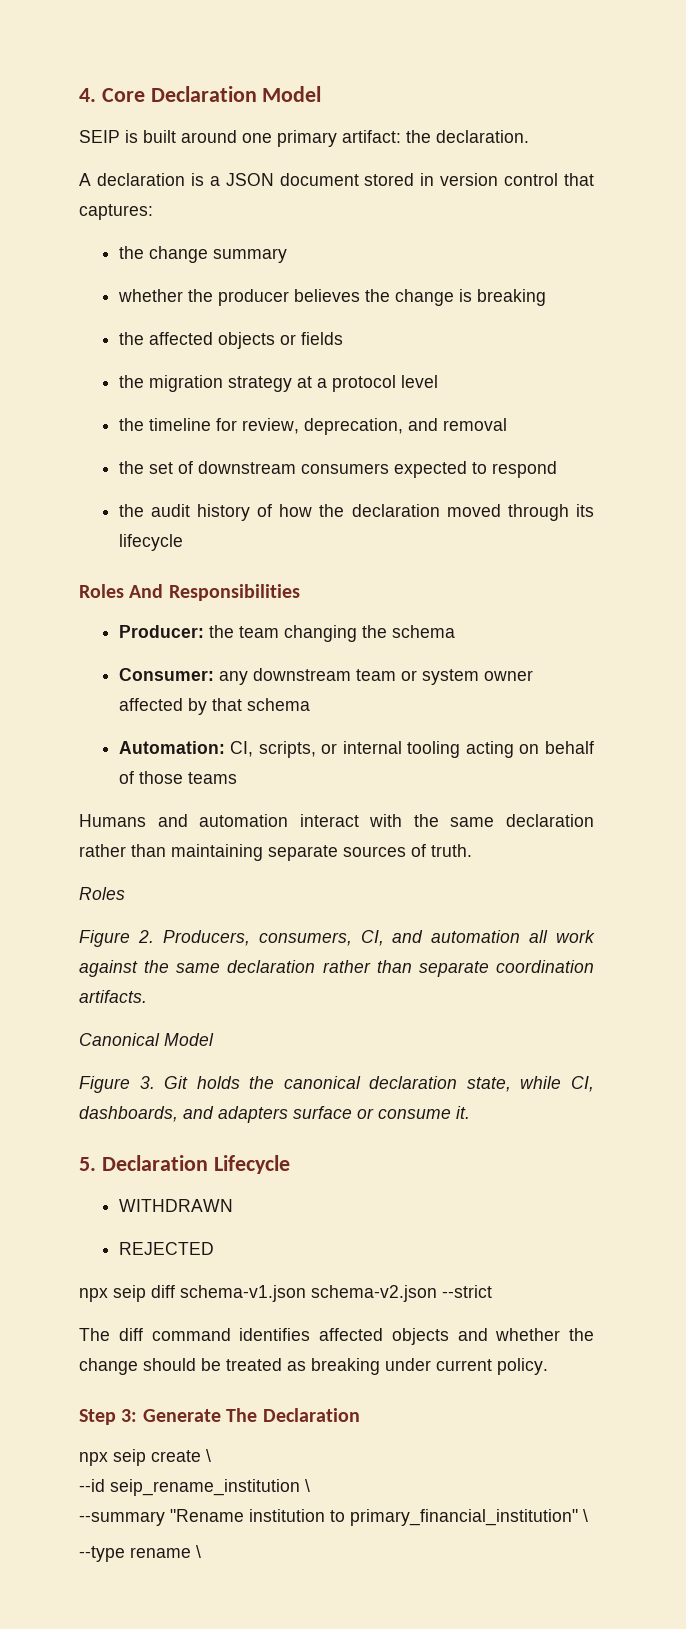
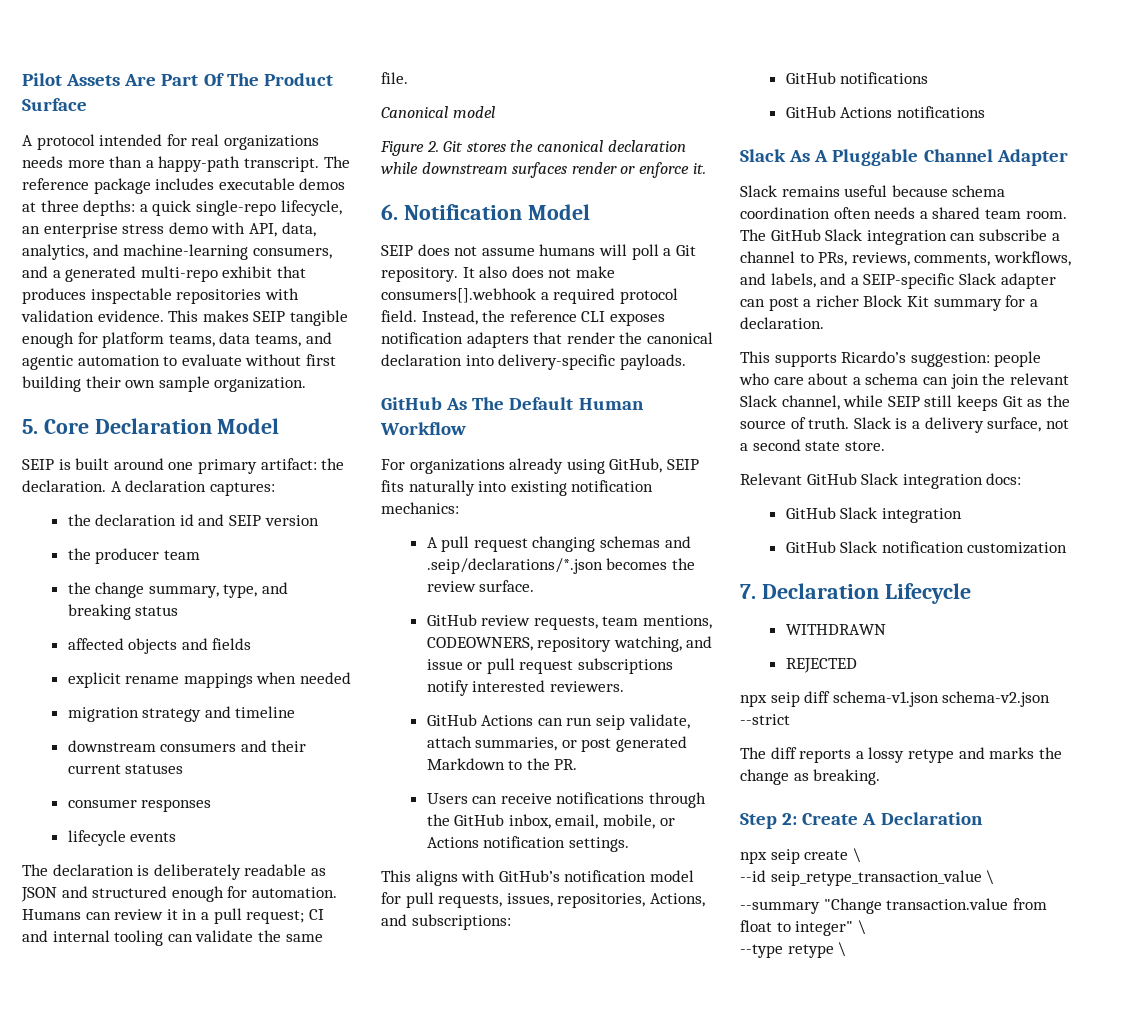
[79,88,96,102] 4. -> [22,73,333,86] [22,98,87,111] [22,134,319,150] [22,156,350,172] [22,178,346,194] [22,200,342,216] [22,222,316,238] [22,244,332,260] [22,266,306,282] [22,288,299,304] [21,310,348,326] [22,332,332,348] [22,354,336,370] [22,376,307,392] [22,419,38,434] Pilot Assets Are Part Of The Product Surface // A protocol intended for real organizations needs more than a happy-path transcript. The reference package includes executable demos at three depths: a quick single-repo lifecycle, an enterprise stress demo with API, data, analytics, and machine-learning consumers, and a generated multi-repo exhibit that produces inspectable repositories with validation evidence. This makes SEIP tangible enough for platform teams, data teams, and agentic automation to evaluate without first building their own sample organization. // 5.
(529, 136) // -> (106, 486) none
[190,173,594,186] [79,204,153,220] [118,246,287,263] [117,289,183,302] is a JSON document stored in version control that captures: // the change summary // whether -> [209,482,275,496] [67,514,319,526] captures: // the declaration id and SEIP version //
[293,289,546,306] [118,332,296,349] believes the change is breaking // the affected objects or -> [163,550,200,560] [67,582,288,598] [67,604,179,620] [67,638,208,654] team // the change summary, type, and breaking status // affected objects and
[118,375,438,392] [118,418,507,435] [118,461,557,478] [118,504,594,521] [118,534,183,551] [79,584,300,601] [118,625,455,642] [118,668,533,685] [118,698,310,715] [118,741,594,758] [118,771,237,784] [79,814,594,827] [79,844,472,861] [79,887,125,900] [79,930,595,947] [79,960,594,977] [79,990,147,1003] [79,1033,214,1046] [79,1076,594,1093] [79,1106,470,1123] [79,1157,96,1171] the migration strategy at a protocol level // the timeline for review, deprecation, and removal // the set of downstream consumers expected to respond // the audit history of how the declaration moved through its lifecycle // Roles And Responsibilities // Producer: the team changing the schema // Consumer: any downstream team or system owner affected by that schema // Automation: CI, scripts, or internal tooling acting on behalf of those teams // Humans and automation interact with the same declaration rather than maintaining separate sources of truth. // Roles // Figure 2. Producers, consumers, CI, and automation all work against the same declaration rather than separate coordination artifacts. // Canonical Model // Figure 3. Git holds the canonical declaration state, while CI, dashboards, and adapters surface or consume it. // 5. -> [67,672,351,688] [67,706,296,722] [67,740,307,752] [67,764,184,774] [67,799,212,812] [67,830,177,846] [22,864,326,880] [21,886,337,902] [22,908,324,924] [22,930,323,946] [381,72,408,84] [381,106,495,118] [380,140,686,156] [381,162,706,178] [381,204,590,220] [381,244,696,260] [381,266,615,282] [381,288,678,304] [381,310,665,326] [381,332,713,348] [381,354,686,370] [381,397,644,410] [380,422,466,435] [381,458,699,474] [381,480,654,496] [381,502,459,514] [426,536,691,552] [426,558,695,574] [426,580,535,592] [426,614,712,630] [426,636,713,652] [426,658,673,674] [426,680,624,696] [426,714,690,730] [426,736,687,752] [426,758,578,770] [426,792,706,808] [426,814,675,829] [426,836,629,852] [381,870,694,886] [381,892,705,908] [381,914,511,930] [785,72,929,84] [785,106,985,118] [740,149,1068,166] [740,185,1006,197] [740,207,1067,219] [740,229,1060,245] [740,251,1071,266] [740,273,1056,289] [740,295,1038,311] [740,317,824,329] [740,351,1042,367] [739,373,1069,389] [740,395,1070,411] [740,417,1069,433] [740,439,885,451] [740,473,1022,489] [785,507,962,523] [785,541,1068,554] [740,584,756,599] explicit rename mappings when needed // migration strategy and timeline // downstream consumers and their current statuses // consumer responses // lifecycle events // The declaration is deliberately readable as JSON and structured enough for automation. Humans can review it in a pull request; CI and internal tooling can validate the same file. // Canonical model // Figure 2. Git stores the canonical declaration while downstream surfaces render or enforce it. // 6. Notification Model // SEIP does not assume humans will poll a Git repository. It also does not make consumers[].webhook a required protocol field. Instead, the reference CLI exposes notification adapters that render the canonical declaration into delivery-specific payloads. // GitHub As The Default Human Workflow // For organizations already using GitHub, SEIP fits naturally into existing notification mechanics: // A pull request changing schemas and .seip/declarations/*.json becomes the review surface. // GitHub review requests, team mentions, CODEOWNERS, repository watching, and issue or pull request subscriptions notify interested reviewers. // GitHub Actions can run seip validate, attach summaries, or post generated Markdown to the PR. // Users can receive notifications through the GitHub inbox, email, mobile, or Actions notification settings. // This aligns with GitHub’s notification model for pull requests, issues, repositories, Actions, and subscriptions: // GitHub notifications // GitHub Actions notifications // Slack As A Pluggable Channel Adapter // Slack remains useful because schema coordination often needs a shared team room. The GitHub Slack integration can subscribe a channel to PRs, reviews, comments, workflows, and labels, and a SEIP-specific Slack adapter can post a richer Block Kit summary for a declaration. // This supports Ricardo’s suggestion: people who care about a schema can join the relevant Slack channel, while SEIP still keeps Git as the source of truth. Slack is a delivery surface, not a second state store. // Relevant GitHub Slack integration docs: // GitHub Slack integration // GitHub Slack notification customization // 7.
[151,1328,594,1345] [79,1358,548,1375] [79,1408,258,1425] command identifies affected objects and whether the change should be treated as breaking under current policy. // Step 3: Generate The -> [799,747,1062,763] [740,769,881,785] [740,813,877,829] reports a lossy retype and marks the change as breaking. // Step 2: Create A
[110,1479,300,1496] seip_rename_institution -> [770,870,982,886] seip_retype_transaction_value
[170,1509,578,1526] "Rename institution to primary_financial_institution" -> [823,898,1047,914] [740,920,854,936] "Change transaction.value from float to integer"
[130,1547,191,1558] rename -> [787,944,834,958] retype

